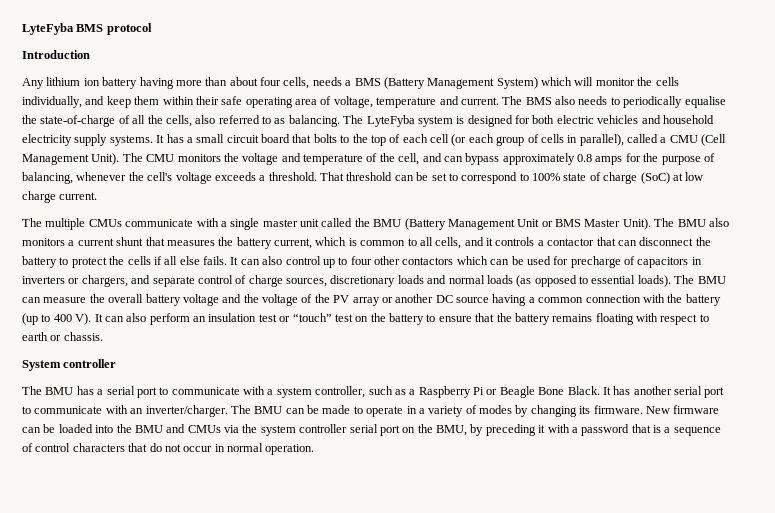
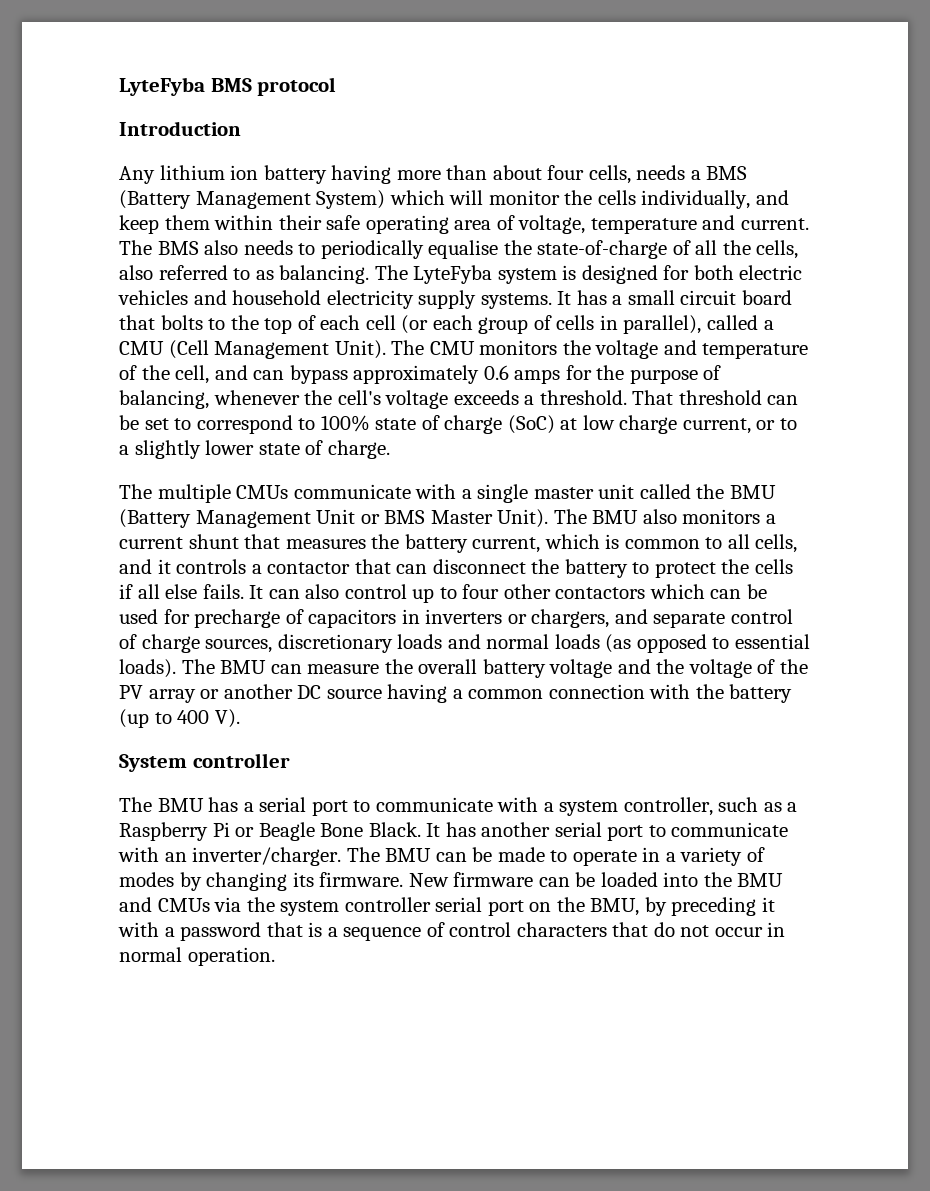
[577,154,592,162] 0.8 -> [483,365,509,380] 0.6
[59,192,98,200] current. -> [682,418,798,434] [119,440,390,459] current, or to a slightly lower state of charge.
[94,313,709,325] [22,332,103,341] It can also perform an insulation test or “touch” test on the battery to ensure that the battery remains floating with respect to earth or chassis. -> (240, 718) none

